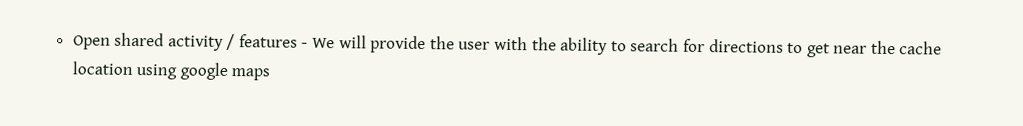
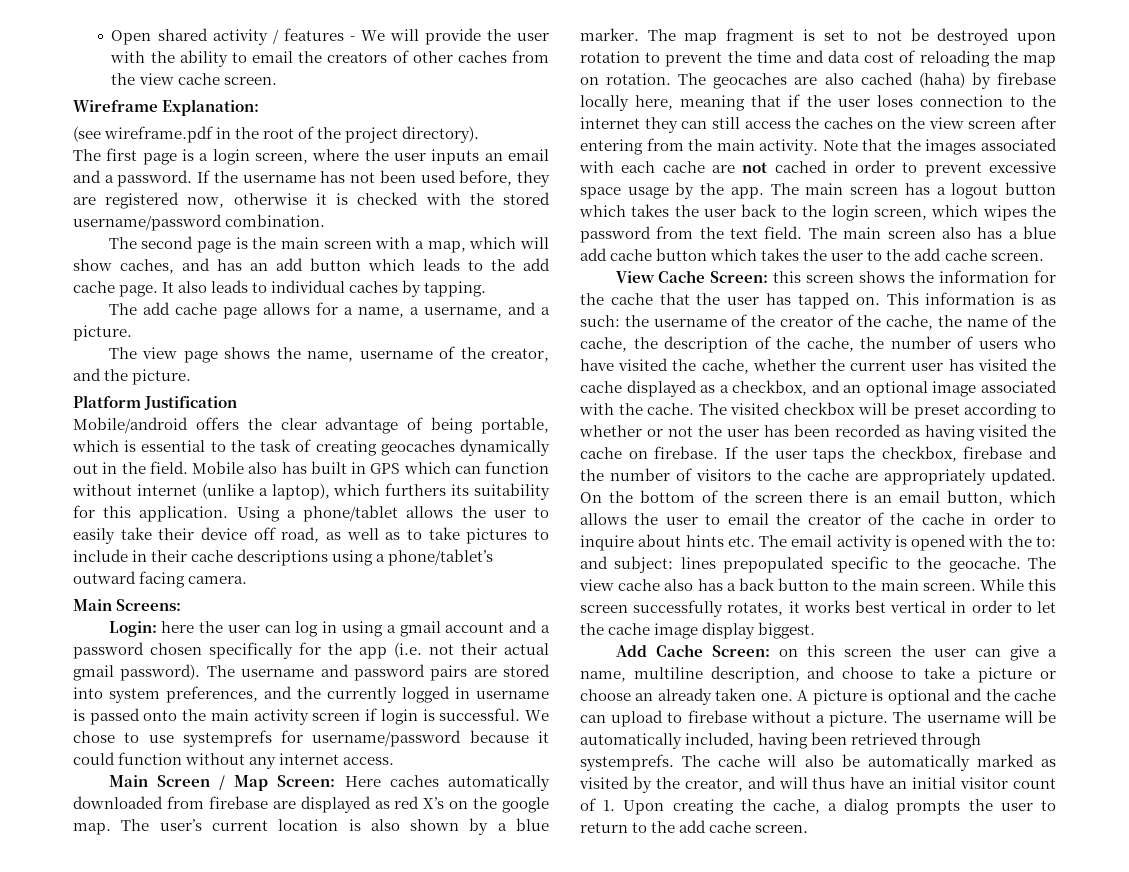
[630,38,943,58] [71,61,271,81] search for directions to get near the cache location using google maps -> [252,50,549,63] [111,73,277,85] [73,99,260,116] [73,126,480,143] [73,148,549,165] [73,170,551,187] [73,192,550,209] [73,214,326,231] [108,236,550,253] [73,258,550,274] [73,280,487,297] [108,302,551,319] [73,325,132,341] [108,346,549,363] [73,368,192,385] [73,395,238,410] [73,417,550,434] [72,439,550,456] [73,461,549,474] [72,483,550,500] [73,505,549,522] [73,527,550,544] [73,549,494,566] [73,571,248,588] [73,599,182,611] [108,620,550,637] [73,642,549,659] [73,664,550,681] [73,686,549,703] [73,708,550,725] [73,730,549,747] [73,752,395,769] [108,775,550,791] [73,796,549,813] [73,818,550,835] [580,28,1056,45] [580,50,1056,67] [580,72,1056,89] [580,94,1056,111] [580,116,1056,133] [580,138,1057,155] [579,160,1056,177] [580,182,1056,199] [579,204,1056,221] [580,226,1056,243] [580,248,1044,261] [615,270,1056,283] [580,292,1056,309] [580,314,1056,330] [580,336,1056,353] [580,358,1056,374] [580,380,1057,397] [579,402,1056,419] [579,424,1056,441] [580,446,1057,463] [580,468,1056,485] [580,490,1056,506] [580,512,1056,525] [580,534,1056,551] [580,556,1056,573] [579,578,1056,591] [580,600,1056,617] [580,622,816,639] [615,644,1057,661] [580,666,1056,683] [580,688,1056,705] [580,710,1056,727] [580,732,982,749] [580,754,1056,771] [579,776,1056,793] [580,798,1056,815] [580,820,809,833] email the creators of other caches from the view cache screen. // Wireframe Explanation: // (see wireframe.pdf in the root of the project directory). // The first page is a login screen, where the user inputs an email and a password. If the username has not been used before, they are registered now, otherwise it is checked with the stored username/password combination. // The second page is the main screen with a map, which will show caches, and has an add button which leads to the add cache page. It also leads to individual caches by tapping. // The add cache page allows for a name, a username, and a picture. // The view page shows the name, username of the creator, and the picture. // Platform Justification // Mobile/android offers the clear advantage of being portable, which is essential to the task of creating geocaches dynamically out in the field. Mobile also has built in GPS which can function without internet (unlike a laptop), which furthers its suitability for this application. Using a phone/tablet allows the user to easily take their device off road, as well as to take pictures to include in their cache descriptions using a phone/tablet’s outward facing camera. // Main Screens: // Login: here the user can log in using a gmail account and a password chosen specifically for the app (i.e. not their actual gmail password). The username and password pairs are stored into system preferences, and the currently logged in username is passed onto the main activity screen if login is successful. We chose to use systemprefs for username/password because it could function without any internet access. // Main Screen / Map Screen: Here caches automatically downloaded from firebase are displayed as red X’s on the google map. The user’s current location is also shown by a blue marker. The map fragment is set to not be destroyed upon rotation to prevent the time and data cost of reloading the map on rotation. The geocaches are also cached (haha) by firebase locally here, meaning that if the user loses connection to the internet they can still access the caches on the view screen after entering from the main activity. Note that the images associated with each cache are not cached in order to prevent excessive space usage by the app. The main screen has a logout button which takes the user back to the login screen, which wipes the password from the text field. The main screen also has a blue add cache button which takes the user to the add cache screen. // View Cache Screen: this screen shows the information for the cache that the user has tapped on. This information is as such: the username of the creator of the cache, the name of the cache, the description of the cache, the number of users who have visited the cache, whether the current user has visited the cache displayed as a checkbox, and an optional image associated with the cache. The visited checkbox will be preset according to whether or not the user has been recorded as having visited the cache on firebase. If the user taps the checkbox, firebase and the number of visitors to the cache are appropriately updated. On the bottom of the screen there is an email button, which allows the user to email the creator of the cache in order to inquire about hints etc. The email activity is opened with the to: and subject: lines prepopulated specific to the geocache. The view cache also has a back button to the main screen. While this screen successfully rotates, it works best vertical in order to let the cache image display biggest. // Add Cache Screen: on this screen the user can give a name, multiline description, and choose to take a picture or choose an already taken one. A picture is optional and the cache can upload to firebase without a picture. The username will be automatically included, having been retrieved through systemprefs. The cache will also be automatically marked as visited by the creator, and will thus have an initial visitor count of 1. Upon creating the cache, a dialog prompts the user to return to the add cache screen.

